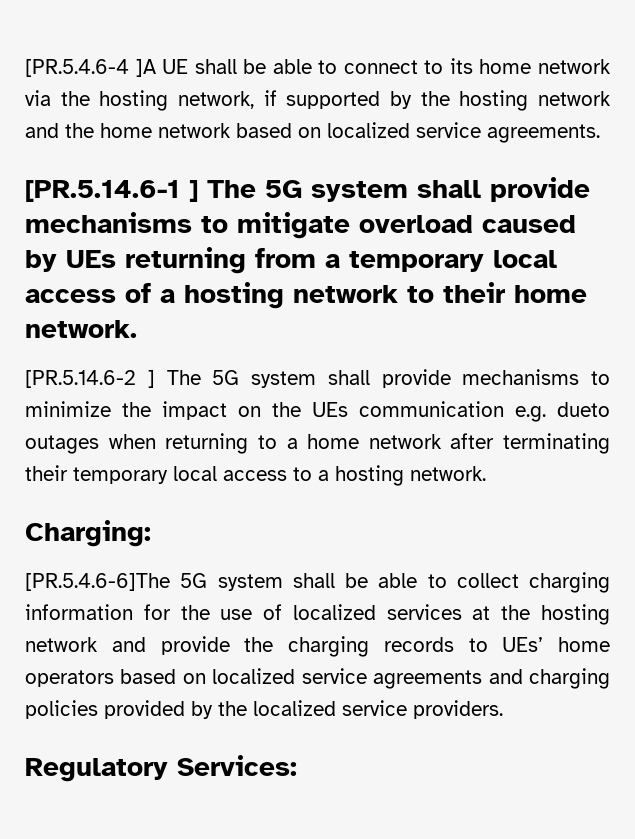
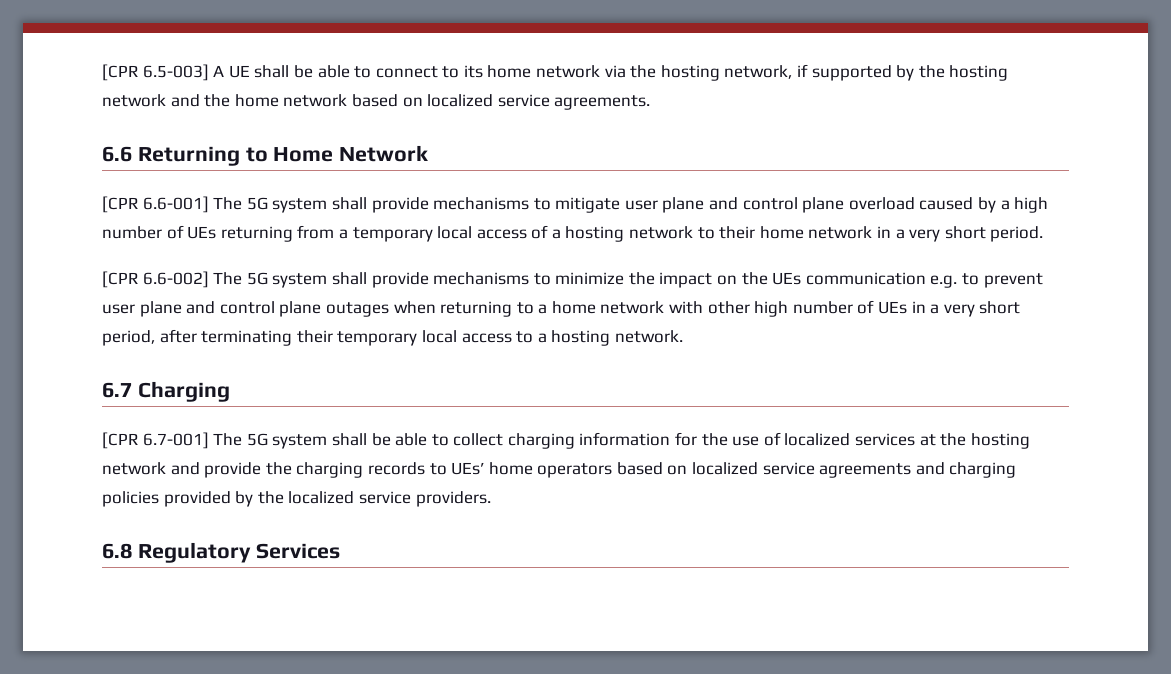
[25,59,156,77] [PR.5.4.6-4 ]A -> [102,64,225,81] [CPR 6.5-003] A
[25,180,198,202] [PR.5.14.6-1 ] -> [102,145,429,166] [102,196,209,213] 6.6 Returning to Home Network // [CPR 6.6-001]
[359,215,576,233] [25,250,57,272] overload caused by -> [624,197,1049,213] [102,225,184,239] user plane and control plane overload caused by a high number of
[25,320,137,338] [25,370,155,388] network. // [PR.5.14.6-2 ] -> [808,226,1044,242] [102,271,209,288] network in a very short period. // [CPR 6.6-002]
[557,402,610,417] dueto -> [962,273,1043,288] [102,301,322,317] to prevent user plane and control plane
(442, 441) none -> [669,300,1021,317] [102,330,155,346] with other high number of UEs in a very short period,
[25,520,151,547] [25,573,170,591] Charging: // [PR.5.4.6-6]The -> [102,381,230,402] [102,432,243,449] 6.7 Charging // [CPR 6.7-001] The
[25,755,297,782] Regulatory Services: -> [102,542,340,563] 6.8 Regulatory Services

